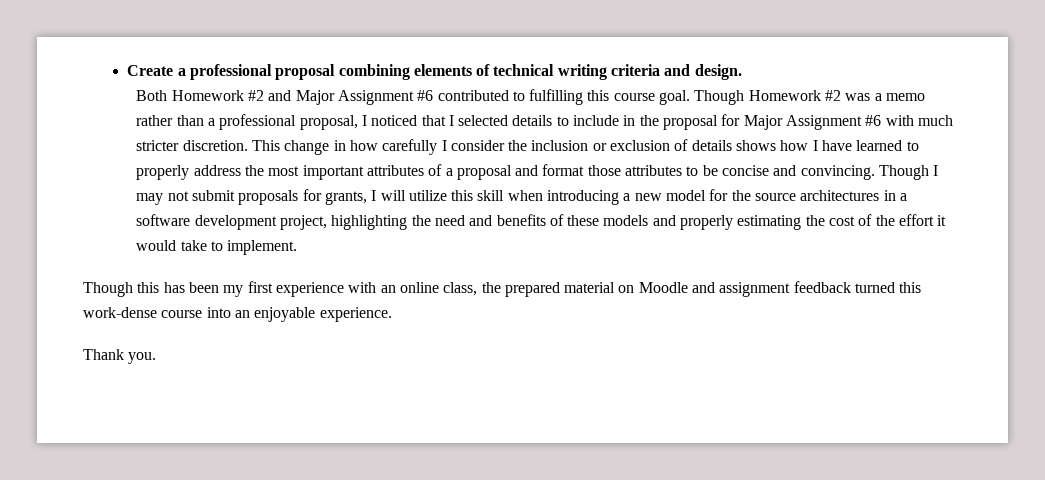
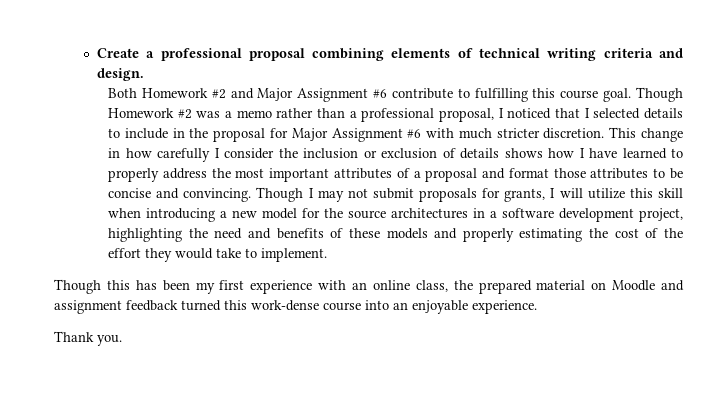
[437,90,509,101] contributed -> [391,88,453,99] contribute
[937,215,947,226] it -> [145,248,173,262] they

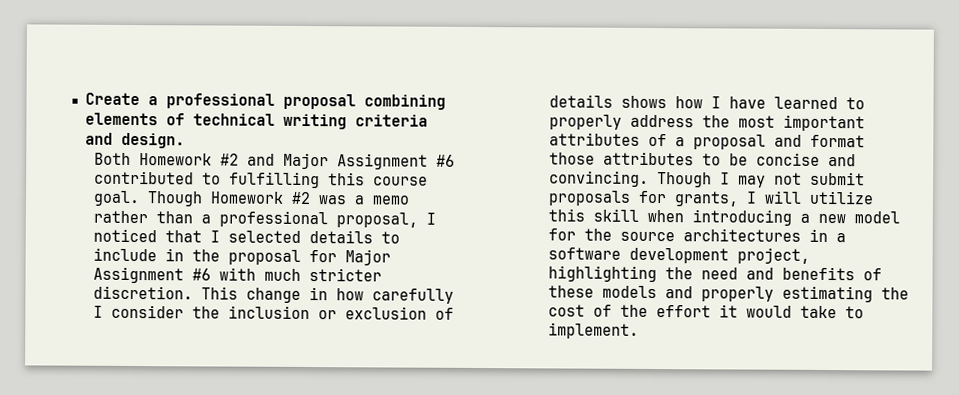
[391,88,453,99] contribute -> [93,170,194,185] contributed
[145,248,173,262] they -> [718,304,738,318] it
[54,279,684,294] [54,300,537,314] [54,331,122,346] // Though this has been my first experience with an online class, the prepared material on Moodle and assignment feedback turned this work-dense course into an enjoyable experience. // Thank you. -> (639, 330) none

